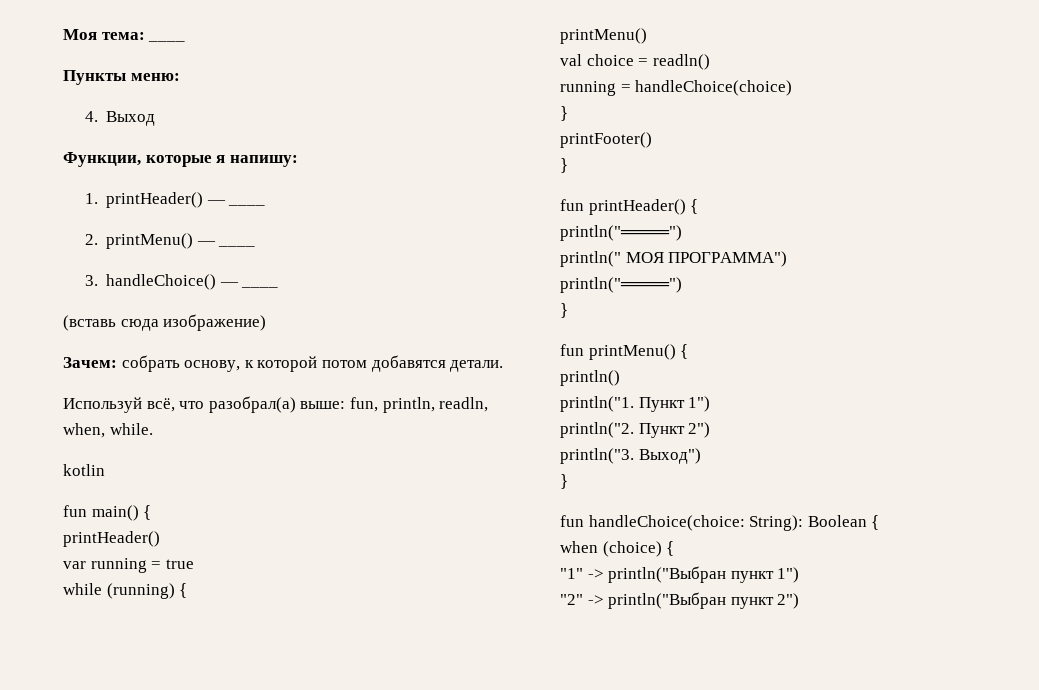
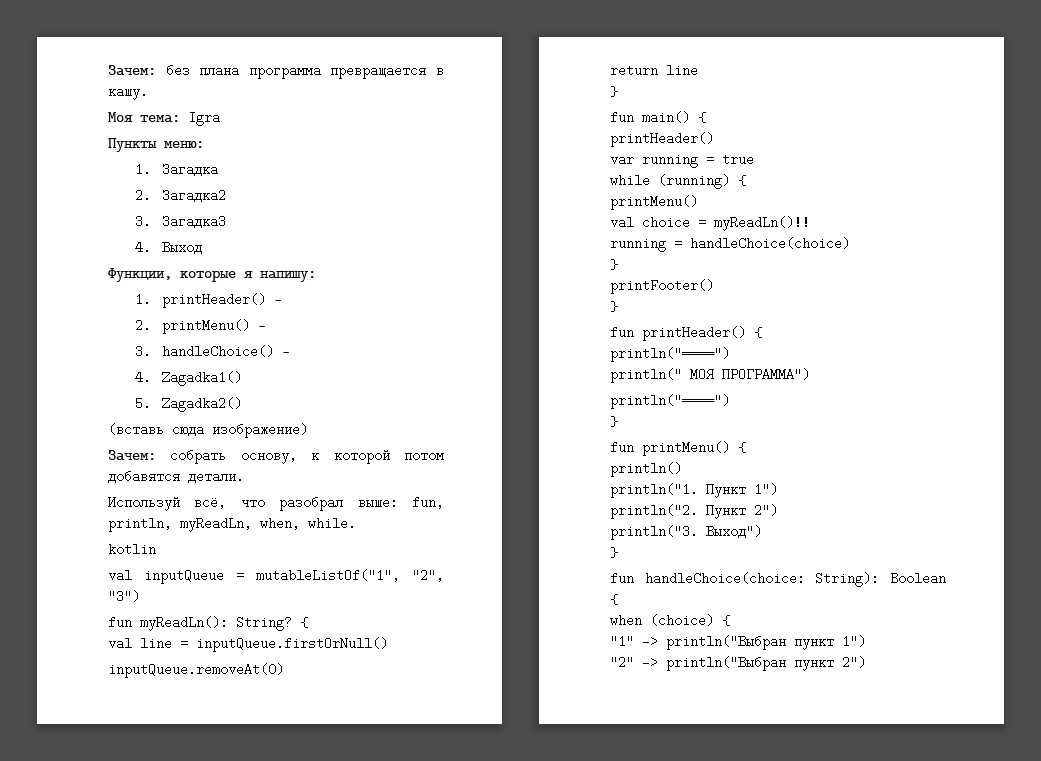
(63, 34) none -> [108,62,444,79] [108,83,148,100] Зачем: без плана программа превращается в кашу. //
[148,40,186,42] ____ -> [188,111,220,126] Igra
(180, 77) none -> [135,161,219,177] [135,187,227,203] [135,213,227,229] // 1. Загадка // 2. Загадка2 // 3. Загадка3
[228,204,266,206] ____ -> (283, 302) none
[218,245,256,247] ____ -> (267, 328) none
[241,286,279,288] ____ -> [135,371,243,386] [135,397,243,412] // 4. Zagadka1() // 5. Zagadka2()
[208,396,296,413] разобрал(а) -> [279,494,344,511] разобрал
[439,397,489,412] readln, -> [180,517,252,532] myReadLn,
(105, 470) none -> [108,569,444,584] [108,590,140,603] [108,616,308,631] [108,637,388,652] [108,663,284,678] [610,64,698,77] [610,86,618,97] // val inputQueue = mutableListOf("1", "2", "3") // fun myReadLn(): String? { // val line = inputQueue.firstOrNull() // inputQueue.removeAt(0) // return line // }
[652,54,710,70] readln() -> [714,216,810,231] myReadLn()!!

